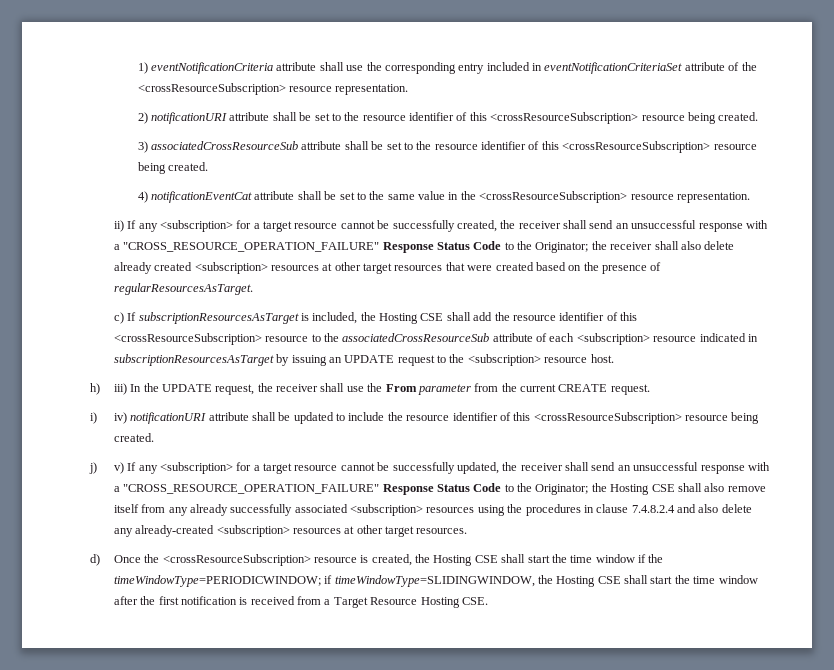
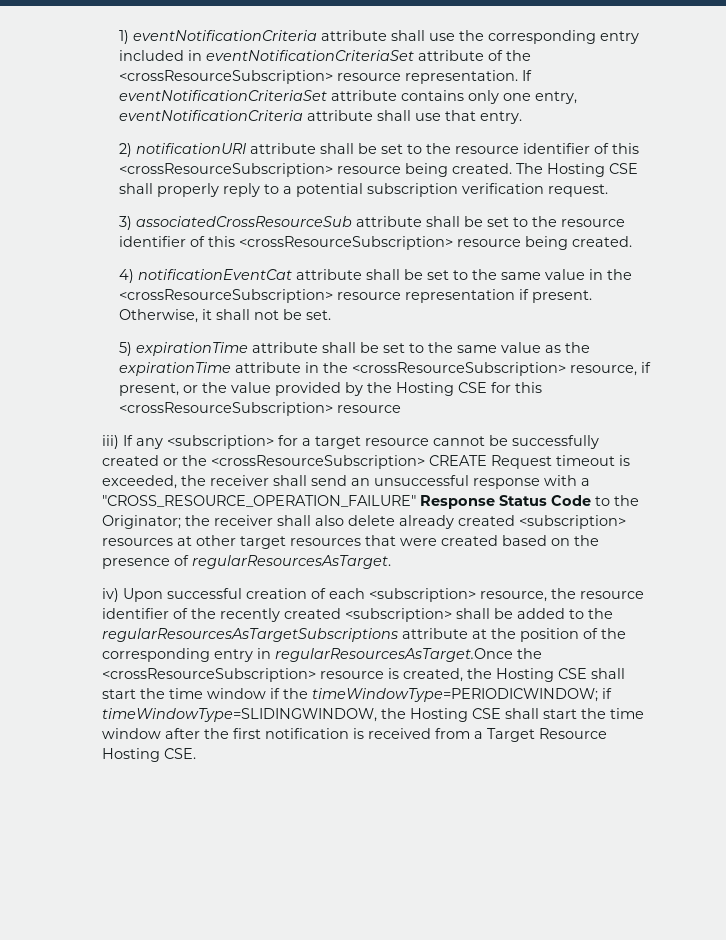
(409, 89) none -> [522,70,533,81] [119,90,578,104] [119,110,523,124] If eventNotificationCriteriaSet attribute contains only one entry, eventNotificationCriteria attribute shall use that entry.
(759, 116) none -> [516,163,639,177] [119,183,609,197] The Hosting CSE shall properly reply to a potential subscription verification request.
[676,192,750,203] [113,220,124,232] representation. // ii) -> [405,289,593,303] [119,309,332,323] [119,342,591,356] [119,362,652,376] [119,382,543,396] [119,402,402,416] [102,435,120,449] representation if present. Otherwise, it shall not be set. // 5) expirationTime attribute shall be set to the same value as the expirationTime attribute in the <crossResourceSubscription> resource, if present, or the value provided by the Hosting CSE for this <crossResourceSubscription> resource // iii)
[456,220,497,232] created, -> [102,455,631,469] [102,475,178,489] created or the <crossResourceSubscription> CREATE Request timeout is exceeded,
[113,312,638,324] [113,333,758,345] [113,354,614,366] [89,383,650,395] [89,412,760,424] [113,433,154,442] [88,462,770,474] [113,483,766,495] [113,504,752,516] [113,525,468,537] [89,554,141,566] c) If subscriptionResourcesAsTarget is included, the Hosting CSE shall add the resource identifier of this <crossResourceSubscription> resource to the associatedCrossResourceSub attribute of each <subscription> resource indicated in subscriptionResourcesAsTarget by issuing an UPDATE request to the <subscription> resource host. // h) iii) In the UPDATE request, the receiver shall use the From parameter from the current CREATE request. // i) iv) notificationURI attribute shall be updated to include the resource identifier of this <crossResourceSubscription> resource being created. // j) v) If any <subscription> for a target resource cannot be successfully updated, the receiver shall send an unsuccessful response with a "CROSS_RESOURCE_OPERATION_FAILURE" Response Status Code to the Originator; the Hosting CSE shall also remove itself from any already successfully associated <subscription> resources using the procedures in clause 7.4.8.2.4 and also delete any already-created <subscription> resources at other target resources. // d) Once -> [102,588,645,602] [102,608,614,622] [102,628,627,642] [102,648,514,662] iv) Upon successful creation of each <subscription> resource, the resource identifier of the recently created <subscription> shall be added to the regularResourcesAsTargetSubscriptions attribute at the position of the corresponding entry in regularResourcesAsTarget.Once

